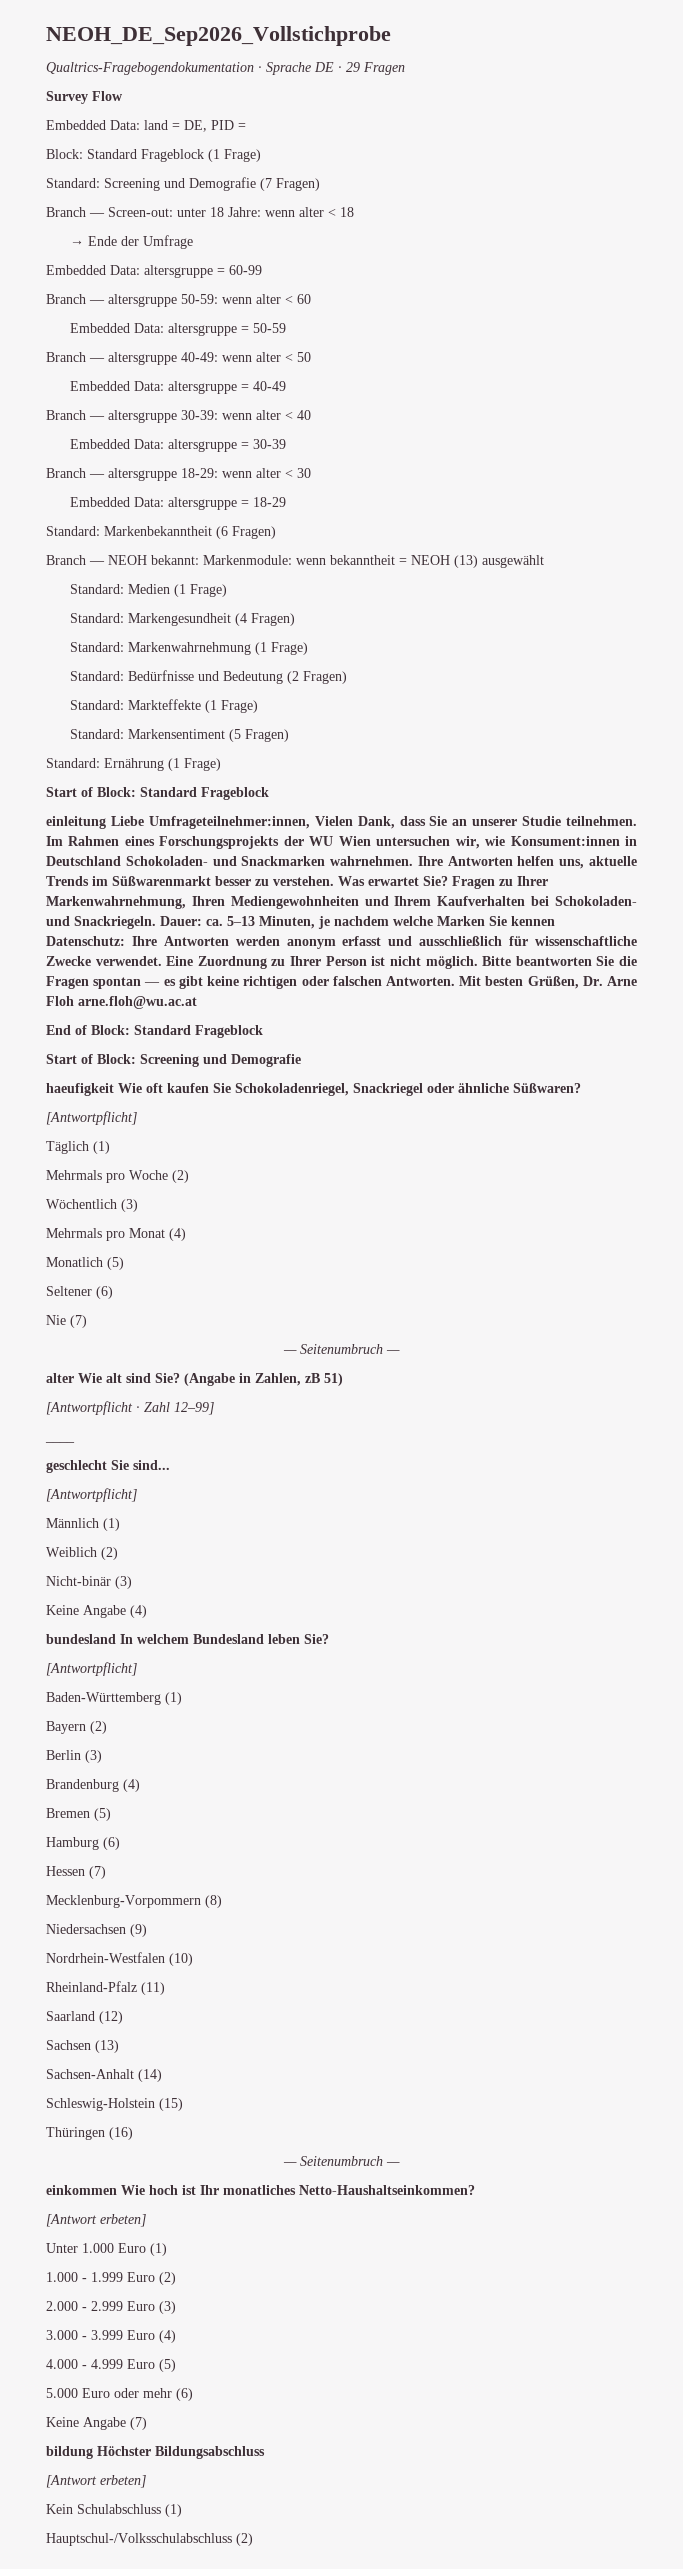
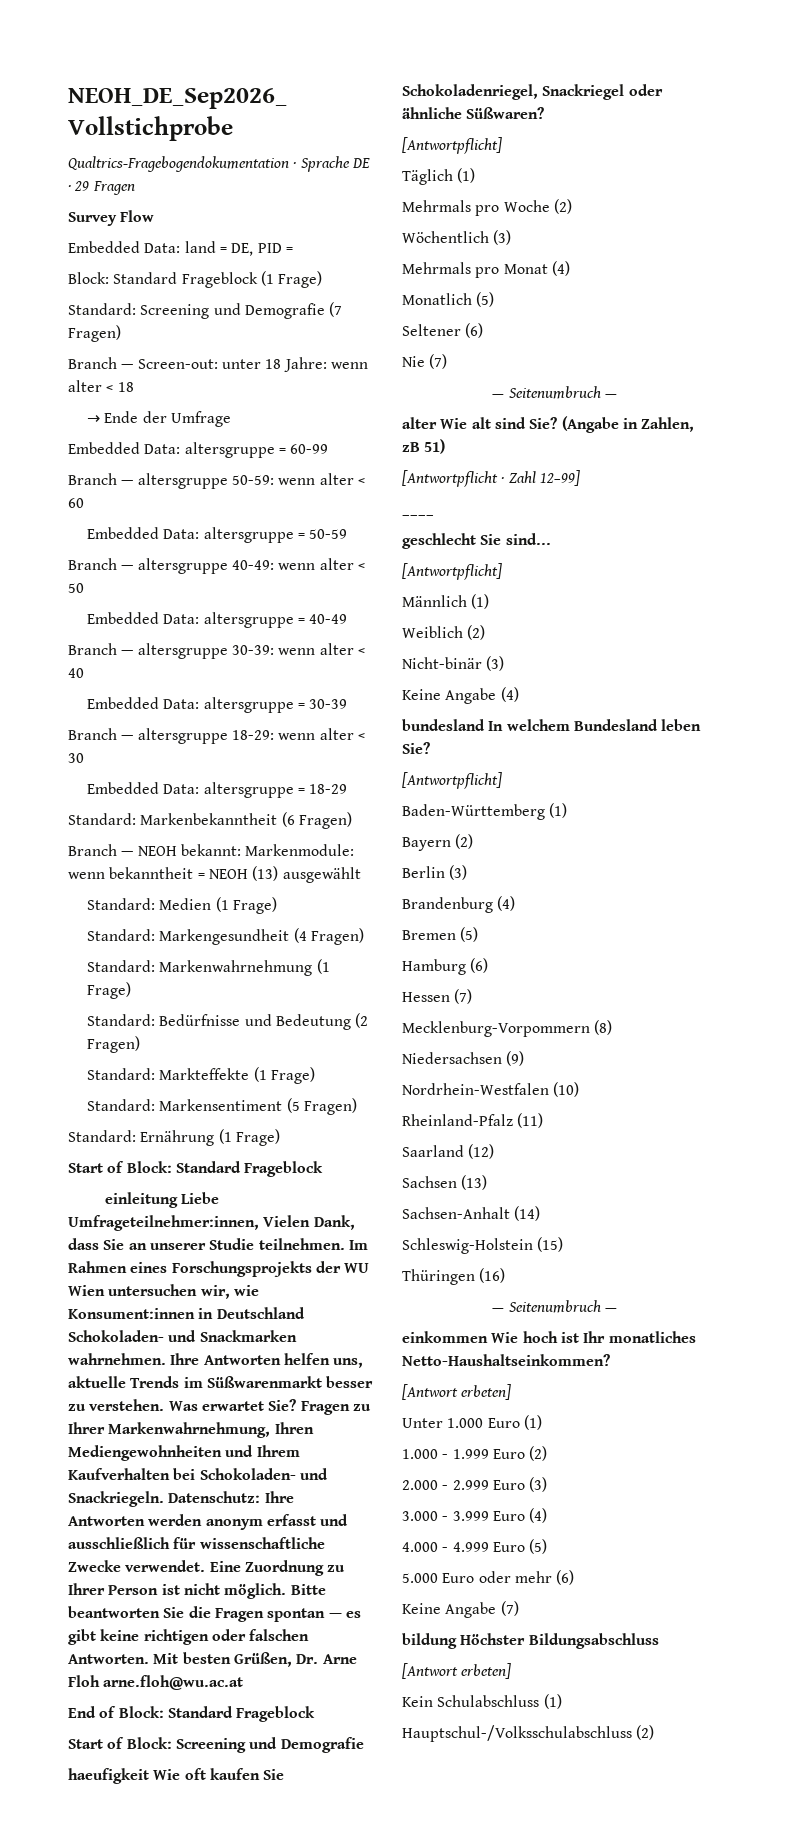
[160,916,555,929] Dauer: ca. 5–13 Minuten, je nachdem welche Marken Sie kennen -> (164, 1499) none

